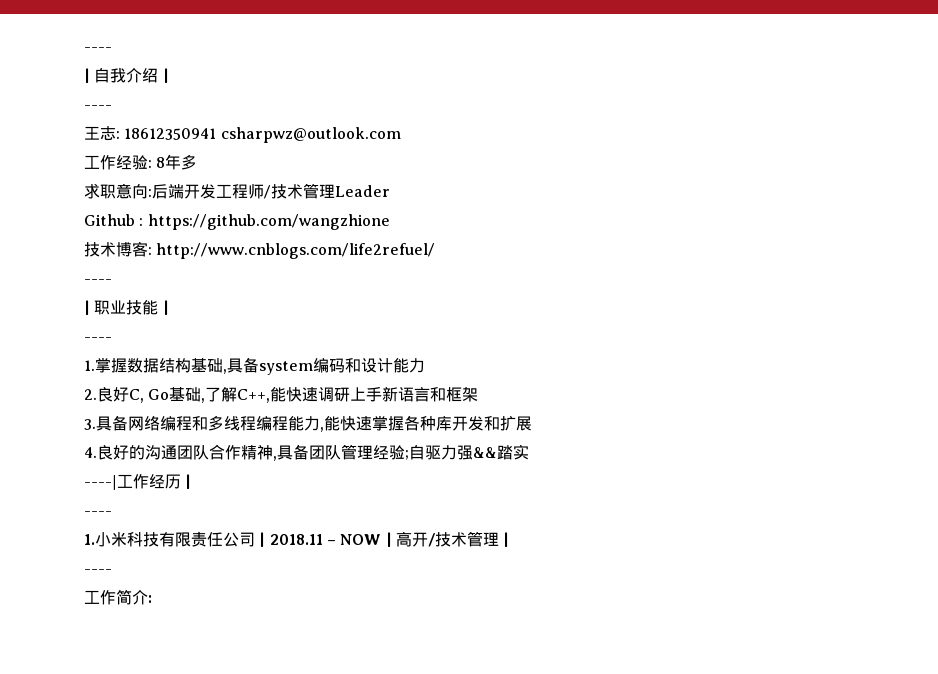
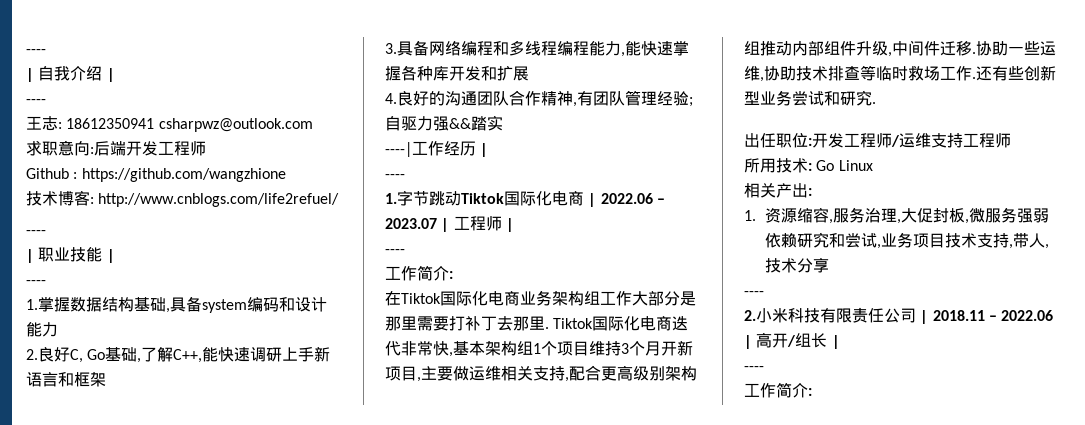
[84,154,198,170] // 工作经验: 8年多 -> (313, 125) none
[264,183,390,199] /技术管理Leader -> (206, 148) none
[277,444,309,460] 具备 -> [577,91,593,106] 有
(95, 539) none -> [397,190,665,207] [385,216,514,232] [385,249,405,254] [385,265,453,281] [385,290,696,306] [385,316,689,331] [385,340,693,357] [385,365,697,382] [744,40,1056,57] [744,65,1056,82] [744,90,876,106] [744,133,1011,148] [744,158,873,173] [744,183,812,198] [744,207,1049,224] [764,232,1049,249] [764,258,829,273] [744,291,764,296] [744,310,756,321] 字节跳动Tiktok国际化电商 | 2022.06 – 2023.07 | 工程师 | // ---- // 工作简介: // 在Tiktok国际化电商业务架构组工作大部分是那里需要打补丁去那里. Tiktok国际化电商迭代非常快,基本架构组1个项目维持3个月开新项目,主要做运维相关支持,配合更高级别架构组推动内部组件升级,中间件迁移.协助一些运维,协助技术排查等临时救场工作.还有些创新型业务尝试和研究. // 出任职位:开发工程师/运维支持工程师 // 所用技术: Go Linux // 相关产出: // 1.资源缩容,服务治理,大促封板,微服务强弱依赖研究和尝试,业务项目技术支持,带人,技术分享 // ---- // 2.
[340,534,382,545] NOW -> [1001,310,1054,321] 2022.06
[434,531,499,547] 技术管理 -> [795,333,828,348] 组长

